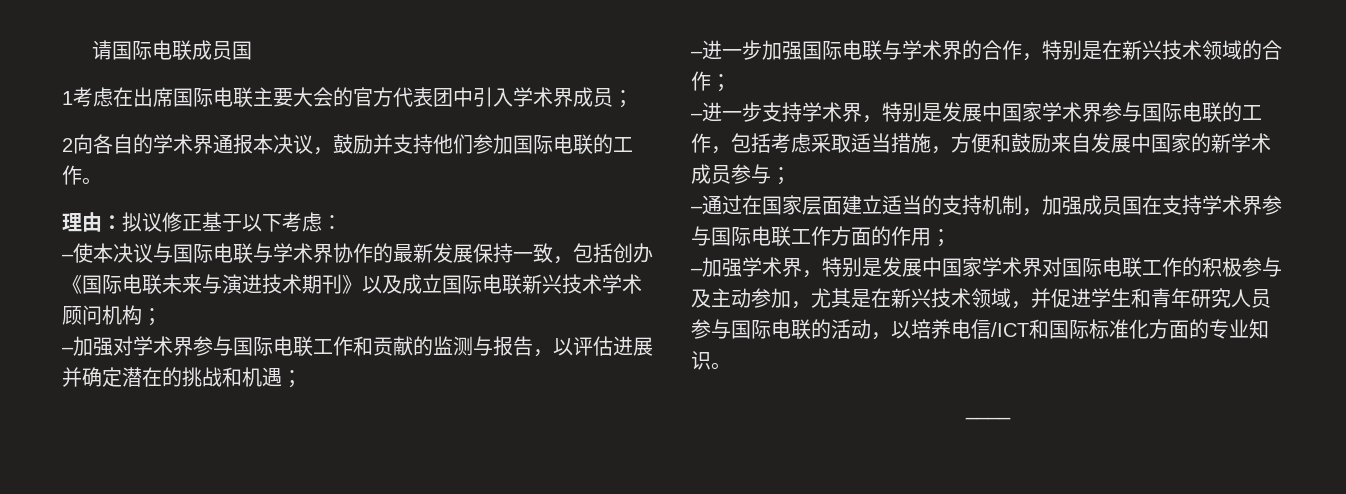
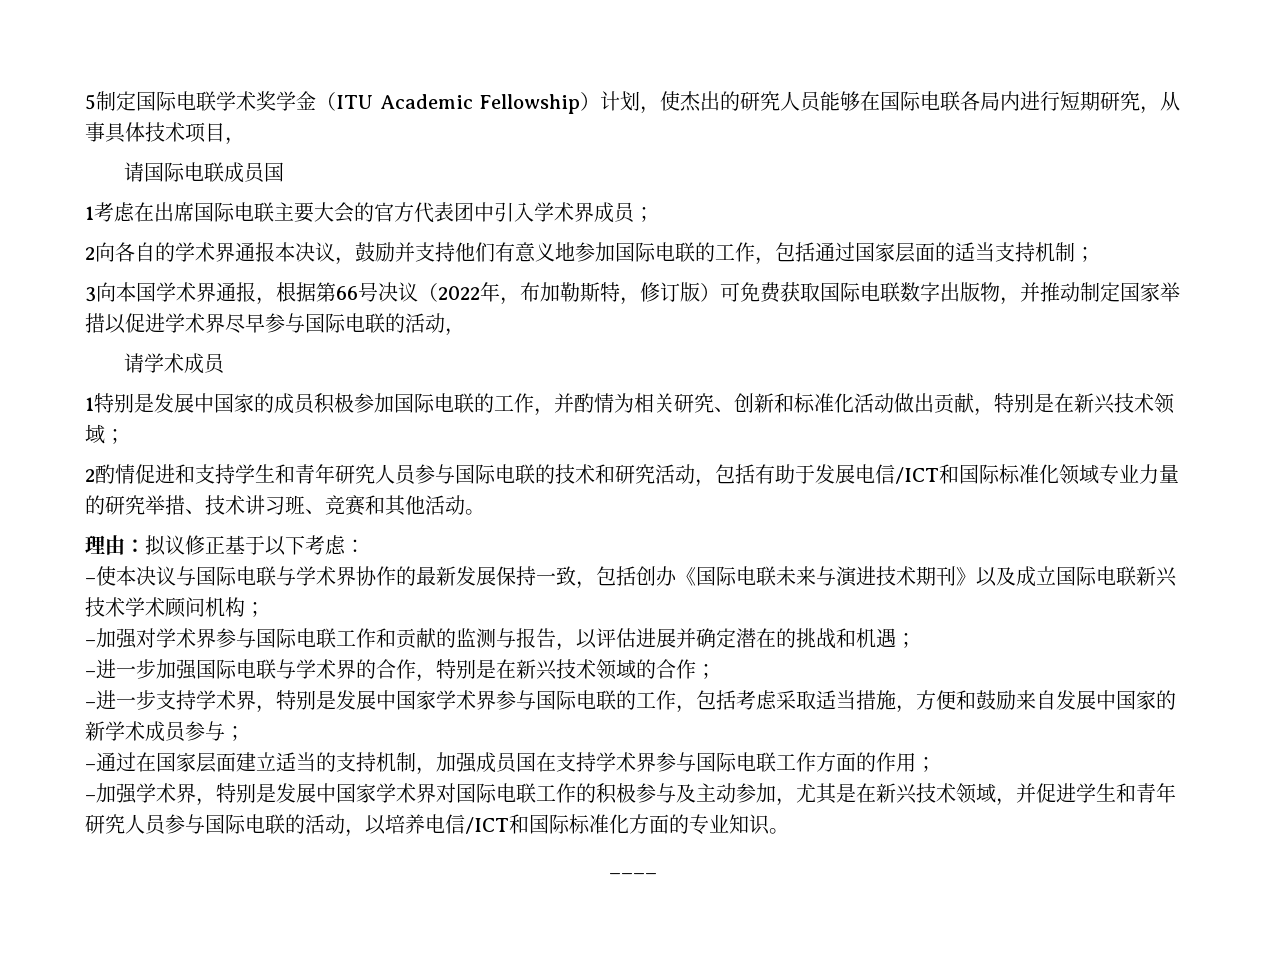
(92, 50) none -> [85,91,1180,114] [85,122,245,145] 5制定国际电联学术奖学金（ITU Academic Fellowship）计划，使杰出的研究人员能够在国际电联各局内进行短期研究，从事具体技术项目， //
[473,134,633,155] [62,165,82,185] 参加国际电联的工作 -> [495,242,1095,265] [85,282,1180,305] [85,313,465,336] [124,353,227,374] [85,393,1175,416] [85,424,125,444] [85,464,1179,487] [85,495,465,516] 有意义地参加国际电联的工作，包括通过国家层面的适当支持机制； // 3向本国学术界通报，根据第66号决议（2022年，布加勒斯特，修订版）可免费获取国际电联数字出版物，并推动制定国家举措以促进学术界尽早参与国际电联的活动， // 请学术成员 // 1特别是发展中国家的成员积极参加国际电联的工作，并酌情为相关研究、创新和标准化活动做出贡献，特别是在新兴技术领域； // 2酌情促进和支持学生和青年研究人员参与国际电联的技术和研究活动，包括有助于发展电信/ICT和国际标准化领域专业力量的研究举措、技术讲习班、竞赛和其他活动

